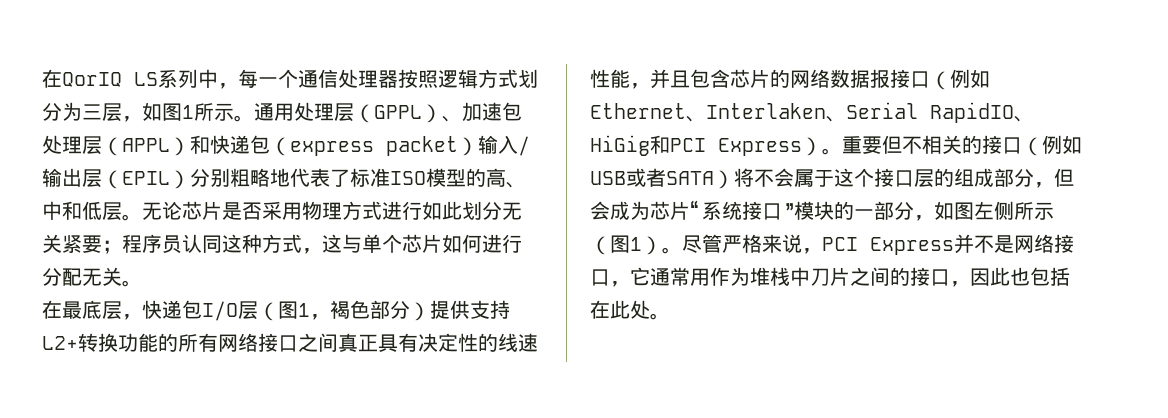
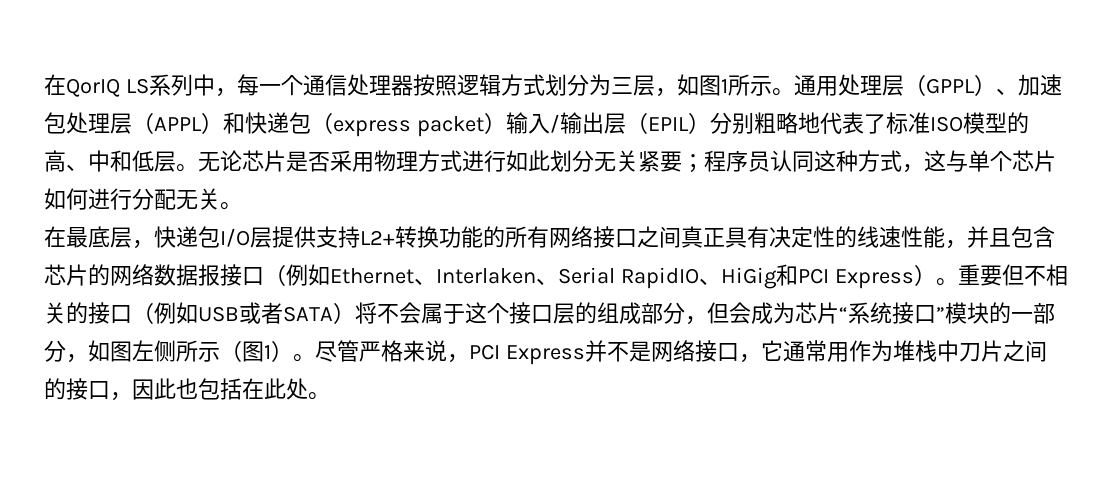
[258,300,430,321] （图1，褐色部分） -> (272, 237) none

